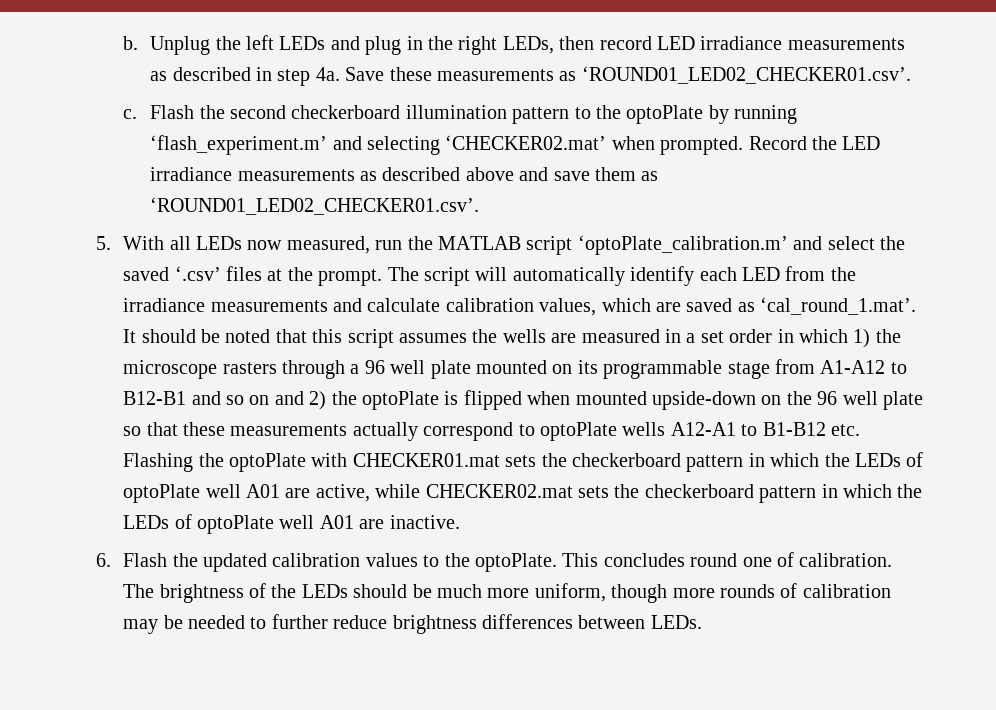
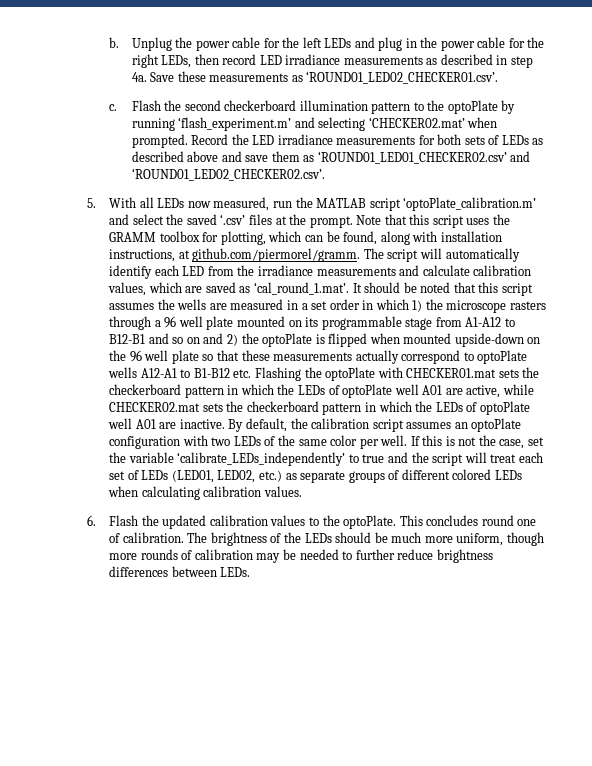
(241, 43) none -> [195,37,300,51] power cable for the
(454, 43) none -> [440,37,545,51] power cable for the
(355, 175) none -> [418,134,529,145] for both sets of LEDs
[150,197,480,215] ‘ROUND01_LED02_CHECKER01.csv’. -> [317,151,531,164] [131,168,325,181] ‘ROUND01_LED01_CHECKER02.csv’ and ‘ROUND01_LED02_CHECKER02.csv’.
(383, 277) none -> [356,214,510,228] [109,231,502,245] [109,248,361,262] Note that this script uses the GRAMM toolbox for plotting, which can be found, along with installation instructions, at github.com/piermorel/gramm.
(460, 522) none -> [228,418,522,432] [109,435,544,449] [109,452,543,466] [109,469,522,483] [108,486,302,500] By default, the calibration script assumes an optoPlate configuration with two LEDs of the same color per well. If this is not the case, set the variable ‘calibrate_LEDs_independently’ to true and the script will treat each set of LEDs (LED01, LED02, etc.) as separate groups of different colored LEDs when calculating calibration values.

